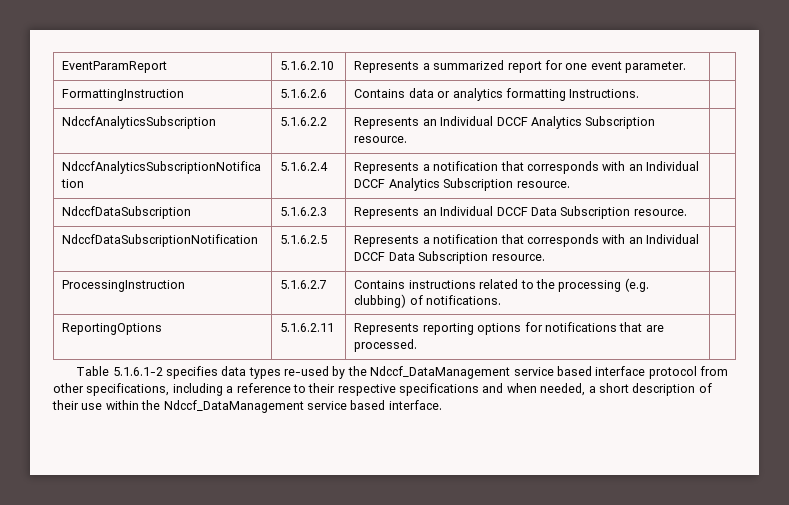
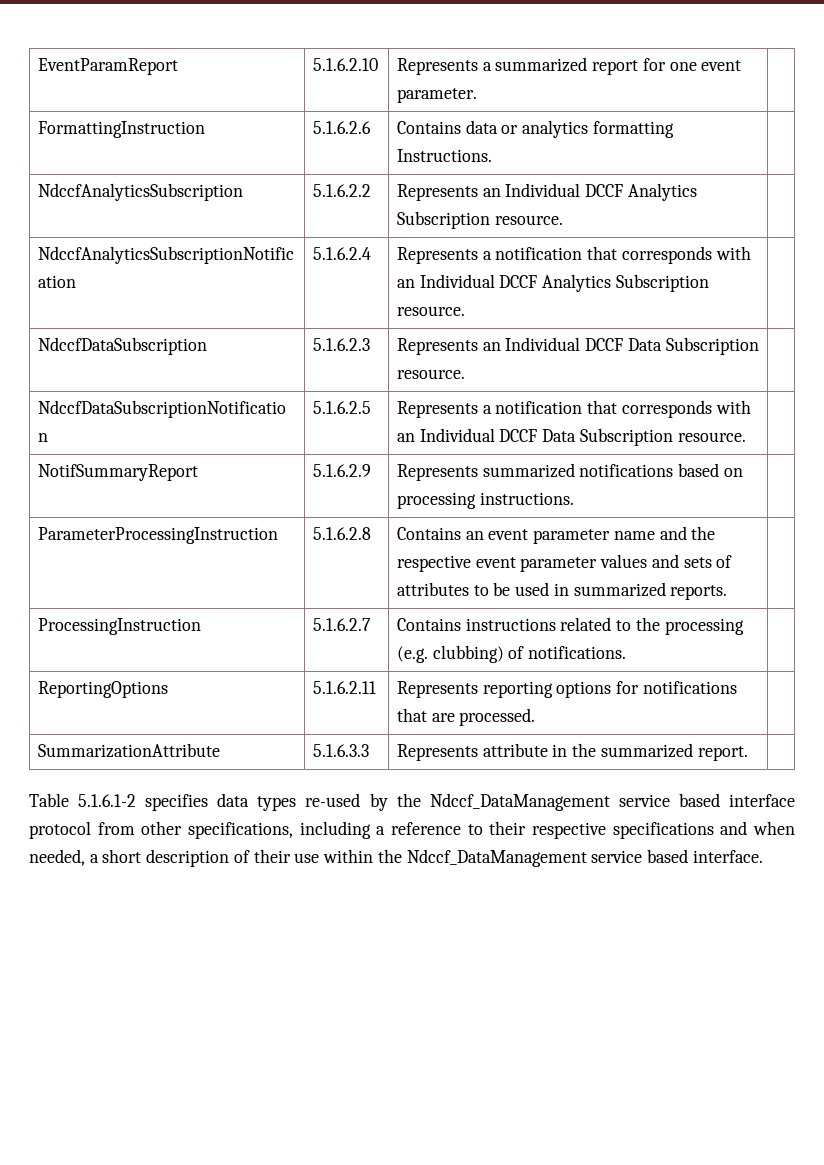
(545, 257) none -> [38,464,199,481] [313,464,372,477] [397,463,743,481] [397,492,574,509] [38,527,279,544] [313,527,372,540] [397,526,716,544] [397,554,733,572] [397,582,728,600] // NotifSummaryReport | 5.1.6.2.9 | Represents summarized notifications based on processing instructions. | // ParameterProcessingInstruction | 5.1.6.2.8 | Contains an event parameter name and the respective event parameter values and sets of attributes to be used in summarized reports. |
(418, 345) none -> [38,743,221,758] [313,744,370,757] [397,743,748,761] // SummarizationAttribute | 5.1.6.3.3 | Represents attribute in the summarized report. |

